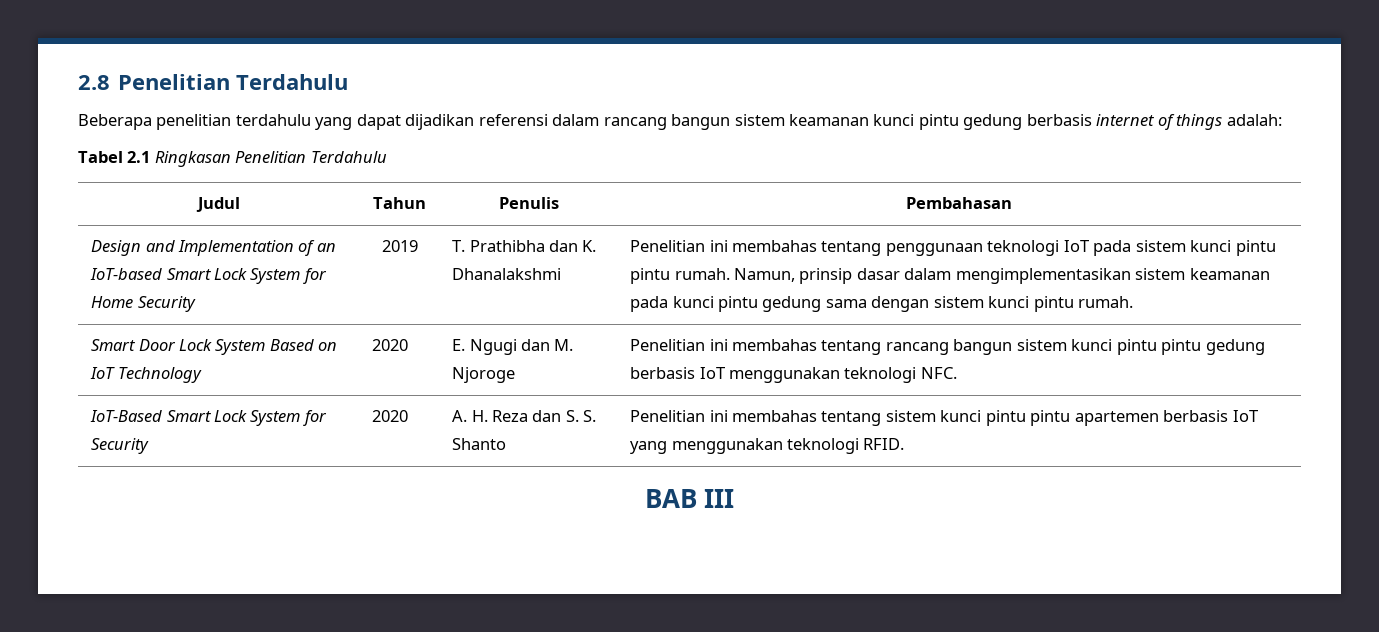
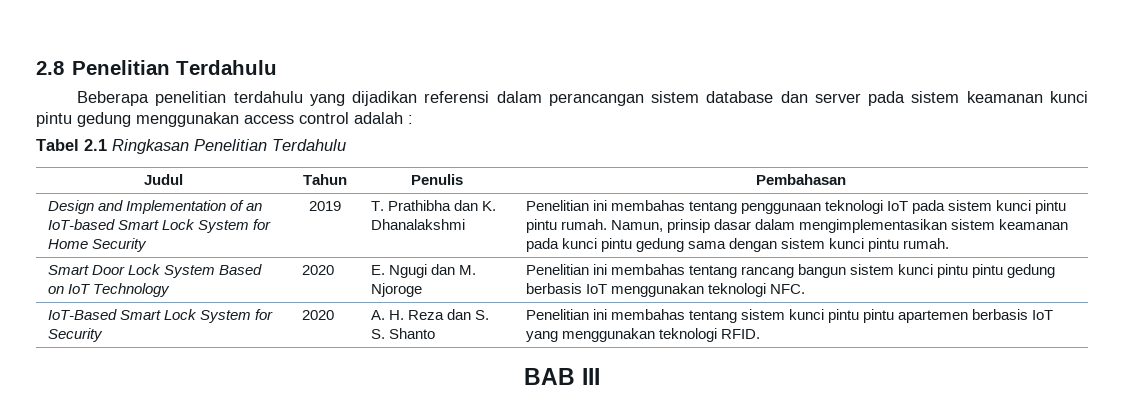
[356,114,401,130] dapat -> (345, 100) none
[603,114,731,130] rancang bangun -> [548,91,906,106] perancangan sistem database dan server pada
[1026,114,1282,130] berbasis internet of things adalah: -> [136,112,413,127] menggunakan access control adalah :

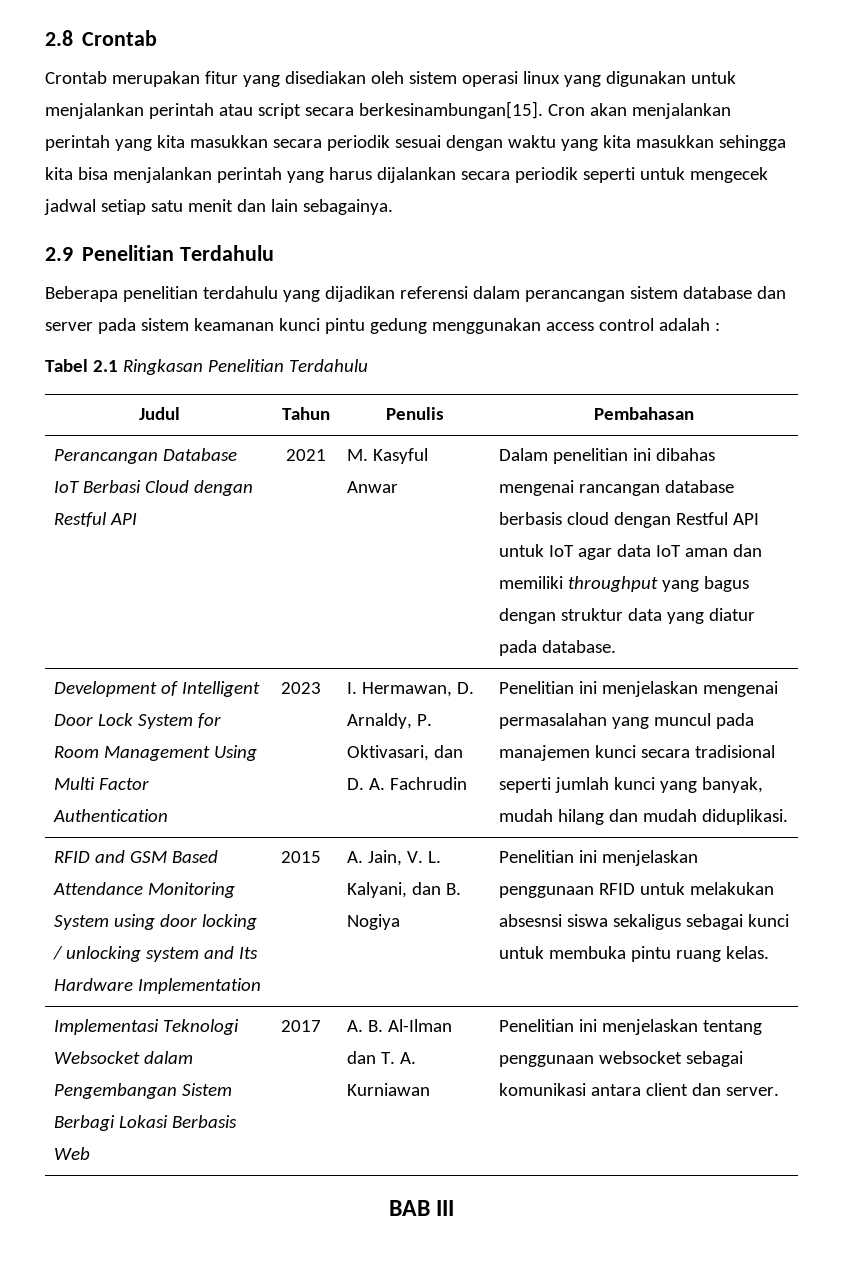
(64, 68) none -> [82,30,158,46] [45,71,736,87] [45,101,731,119] [45,135,786,151] [45,167,768,183] [44,199,393,215] [45,247,73,261] Crontab // Crontab merupakan fitur yang disediakan oleh sistem operasi linux yang digunakan untuk menjalankan perintah atau script secara berkesinambungan[15]. Cron akan menjalankan perintah yang kita masukkan secara periodik sesuai dengan waktu yang kita masukkan sehingga kita bisa menjalankan perintah yang harus dijalankan secara periodik seperti untuk mengecek jadwal setiap satu menit dan lain sebagainya. // 2.9
[47,200,263,214] [47,219,272,233] [47,238,148,252] [309,201,341,211] [370,200,497,211] [370,219,465,230] [525,200,1067,214] [525,219,1069,233] [525,238,950,252] [47,264,263,278] [47,283,171,297] [301,265,334,275] [370,264,477,278] [370,283,422,297] [525,264,1056,278] [525,283,806,297] [47,309,274,323] [47,328,103,342] [301,310,334,320] [370,309,490,320] [370,328,436,339] [525,309,1054,323] [525,328,761,342] Design and Implementation of an IoT-based Smart Lock System for Home Security | 2019 | T. Prathibha dan K. Dhanalakshmi | Penelitian ini membahas tentang penggunaan teknologi IoT pada sistem kunci pintu pintu rumah. Namun, prinsip dasar dalam mengimplementasikan sistem keamanan pada kunci pintu gedung sama dengan sistem kunci pintu rumah. // Smart Door Lock System Based on IoT Technology | 2020 | E. Ngugi dan M. Njoroge | Penelitian ini membahas tentang rancang bangun sistem kunci pintu pintu gedung berbasis IoT menggunakan teknologi NFC. // IoT-Based Smart Lock System for Security | 2020 | A. H. Reza dan S. S. Shanto | Penelitian ini membahas tentang sistem kunci pintu pintu apartemen berbasis IoT yang menggunakan teknologi RFID. -> [53,448,237,464] [53,480,253,496] [53,512,137,527] [285,449,326,461] [346,448,428,464] [346,481,398,493] [498,448,715,464] [498,480,734,496] [498,512,759,528] [498,544,762,560] [498,576,749,592] [498,608,755,624] [498,640,616,656] [53,681,260,697] [53,713,221,729] [53,745,257,761] [53,777,149,790] [52,809,168,822] [280,682,321,694] [346,682,474,697] [346,713,432,729] [346,745,463,761] [346,777,467,790] [498,681,778,697] [498,713,754,729] [498,745,775,761] [498,777,763,793] [498,809,788,825] [53,850,218,863] [52,882,235,898] [53,914,257,930] [52,946,258,962] [53,978,261,994] [280,851,321,863] [346,850,441,866] [346,882,461,898] [346,914,400,930] [498,850,698,866] [498,882,774,898] [498,914,789,930] [498,946,769,962] [53,1019,239,1035] [53,1051,193,1064] [53,1083,232,1099] [53,1115,237,1131] [53,1147,90,1160] [280,1020,321,1032] [346,1019,452,1032] [346,1051,416,1064] [346,1083,430,1096] [498,1019,762,1035] [498,1051,743,1067] [498,1083,779,1096] Perancangan Database IoT Berbasi Cloud dengan Restful API | 2021 | M. Kasyful Anwar | Dalam penelitian ini dibahas mengenai rancangan database berbasis cloud dengan Restful API untuk IoT agar data IoT aman dan memiliki throughput yang bagus dengan struktur data yang diatur pada database. // Development of Intelligent Door Lock System for Room Management Using Multi Factor Authentication | 2023 | I. Hermawan, D. Arnaldy, P. Oktivasari, dan D. A. Fachrudin | Penelitian ini menjelaskan mengenai permasalahan yang muncul pada manajemen kunci secara tradisional seperti jumlah kunci yang banyak, mudah hilang dan mudah diduplikasi. // RFID and GSM Based Attendance Monitoring System using door locking / unlocking system and Its Hardware Implementation | 2015 | A. Jain, V. L. Kalyani, dan B. Nogiya | Penelitian ini menjelaskan penggunaan RFID untuk melakukan absesnsi siswa sekaligus sebagai kunci untuk membuka pintu ruang kelas. // Implementasi Teknologi Websocket dalam Pengembangan Sistem Berbagi Lokasi Berbasis Web | 2017 | A. B. Al-Ilman dan T. A. Kurniawan | Penelitian ini menjelaskan tentang penggunaan websocket sebagai komunikasi antara client dan server.

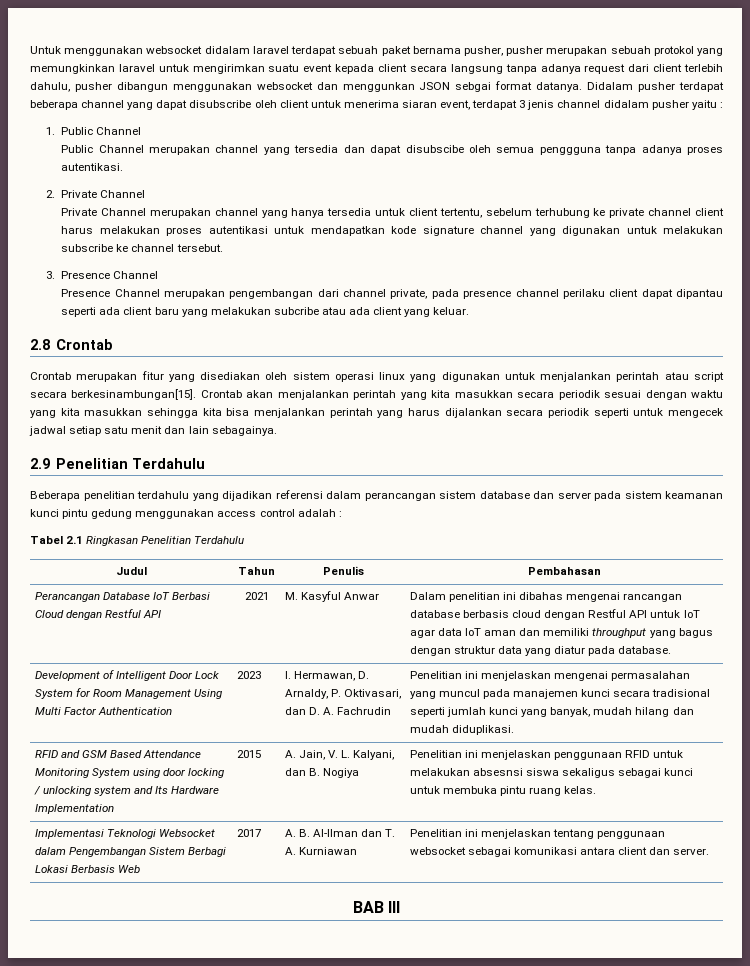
(45, 38) none -> [30,46,723,56] [30,64,724,74] [30,81,724,92] [30,100,723,110] [45,127,142,135] [61,145,723,155] [61,163,124,171] [45,190,146,198] [61,208,724,218] [61,226,723,236] [61,244,223,252] [45,271,159,279] [61,289,724,299] [61,307,470,317] Untuk menggunakan websocket didalam laravel terdapat sebuah paket bernama pusher, pusher merupakan sebuah protokol yang memungkinkan laravel untuk mengirimkan suatu event kepada client secara langsung tanpa adanya request dari client terlebih dahulu, pusher dibangun menggunakan websocket dan menggunkan JSON sebgai format datanya. Didalam pusher terdapat beberapa channel yang dapat disubscribe oleh client untuk menerima siaran event, terdapat 3 jenis channel didalam pusher yaitu : // 1. Public Channel // Public Channel merupakan channel yang tersedia dan dapat disubscibe oleh semua penggguna tanpa adanya proses autentikasi. // 2. Private Channel // Private Channel merupakan channel yang hanya tersedia untuk client tertentu, sebelum terhubung ke private channel client harus melakukan proses autentikasi untuk mendapatkan kode signature channel yang digunakan untuk melakukan subscribe ke channel tersebut. // 3. Presence Channel // Presence Channel merupakan pengembangan dari channel private, pada presence channel perilaku client dapat dipantau seperti ada client baru yang melakukan subcribe atau ada client yang keluar. //
[547,104,585,116] Cron -> [200,390,242,398] Crontab

